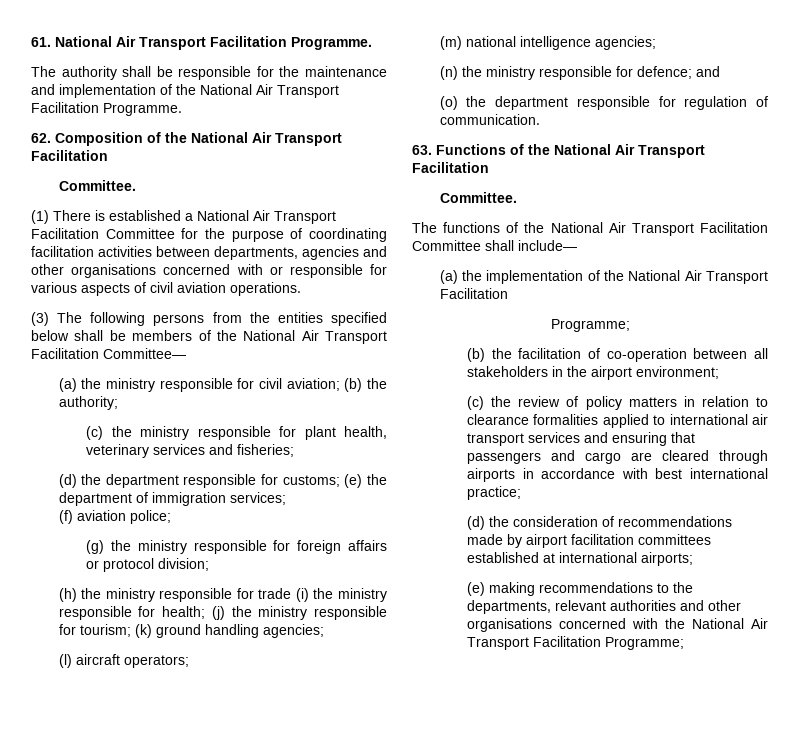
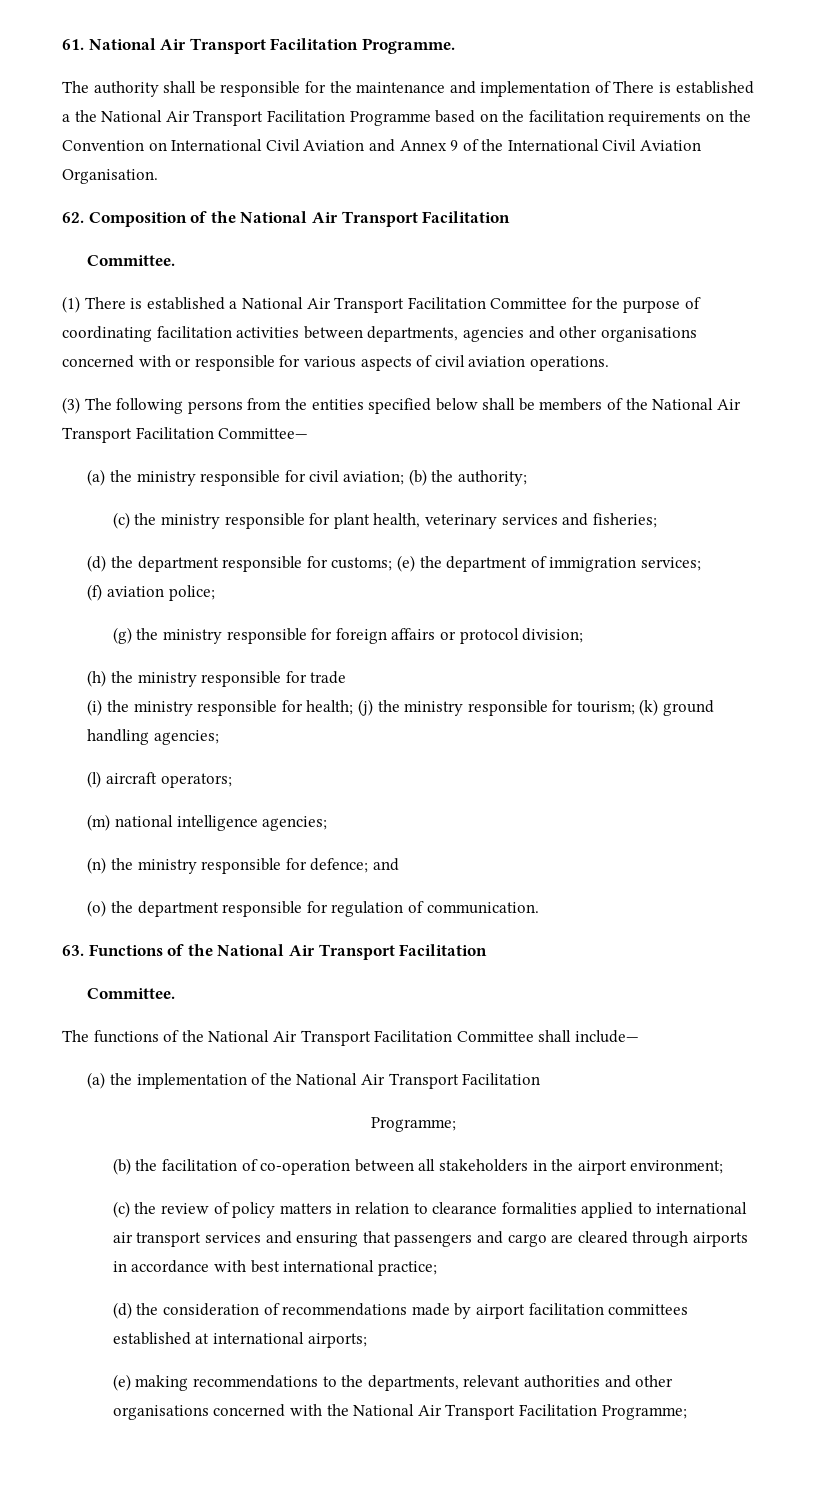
[176,84,339,98] [31,102,182,116] the National Air Transport Facilitation Programme. -> [613,81,754,94] [62,110,751,126] [62,139,702,152] [62,169,158,184] There is established a the National Air Transport Facilitation Programme based on the facilitation requirements on the Convention on International Civil Aviation and Annex 9 of the International Civil Aviation Organisation.
(292, 593) none -> (347, 677) //

